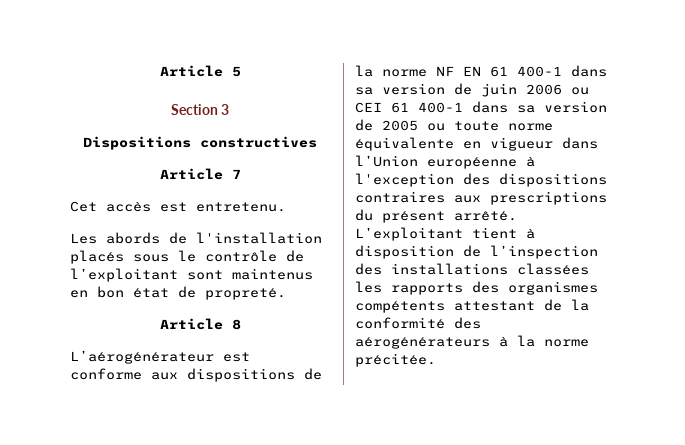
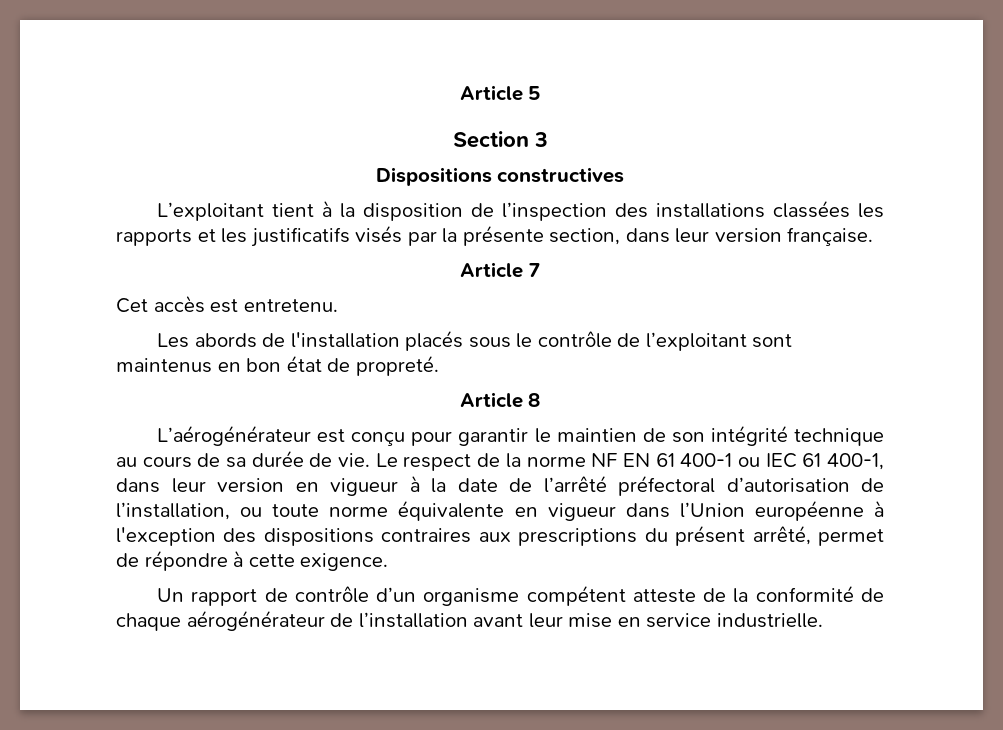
(317, 142) none -> [157,200,884,221] [116,225,874,247] // L’exploitant tient à la disposition de l’inspection des installations classées les rapports et les justificatifs visés par la présente section, dans leur version française.
[70,368,295,382] conforme aux dispositions -> [351,425,884,446] [116,450,472,471] conçu pour garantir le maintien de son intégrité technique au cours de sa durée de vie. Le respect
[571,65,607,77] [355,83,589,97] [355,101,607,113] [355,119,418,131] dans sa version de juin 2006 ou CEI 61 400-1 dans sa version de 2005 -> [737,453,885,470] [116,475,884,496] [116,502,230,520] ou IEC 61 400-1, dans leur version en vigueur à la date de l’arrêté préfectoral d’autorisation de l’installation,
[454,211,517,221] [355,227,535,241] [355,245,598,259] [355,263,589,275] [355,281,598,295] [355,299,589,313] [355,317,481,329] [355,335,589,349] [355,353,436,367] arrêté. L’exploitant tient à disposition de l’inspection des installations classées les rapports des organismes compétents attestant de la conformité des aérogénérateurs à la norme précitée. -> [752,525,885,546] [116,550,389,571] [157,585,885,606] [116,610,823,631] arrêté, permet de répondre à cette exigence. // Un rapport de contrôle d’un organisme compétent atteste de la conformité de chaque aérogénérateur de l’installation avant leur mise en service industrielle.

